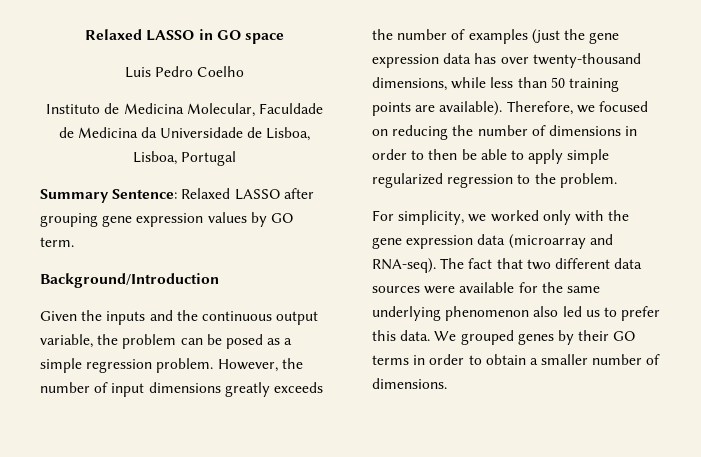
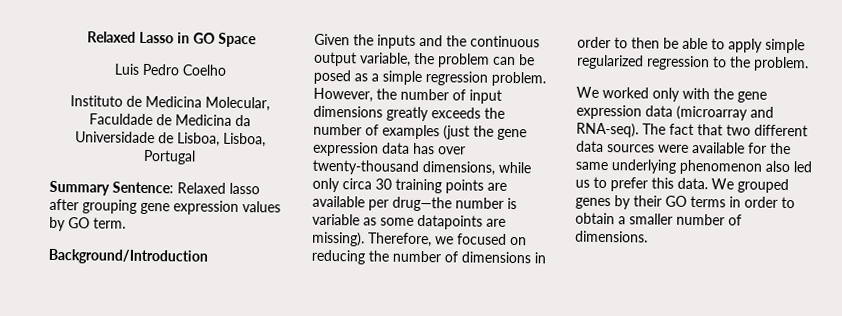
[85,29,195,41] Relaxed LASSO -> [86,31,174,44] Relaxed Lasso
[244,33,284,44] space -> [217,32,257,48] Space
[234,189,280,200] LASSO -> [229,182,260,195] lasso
[490,77,619,92] [372,101,503,116] less than 50 training points are available). -> [312,177,507,194] [312,195,517,212] [312,213,506,230] [312,231,365,247] only circa 30 training points are available per drug—the number is variable as some datapoints are missing).
[372,210,487,225] For simplicity, we -> [576,86,599,98] We

